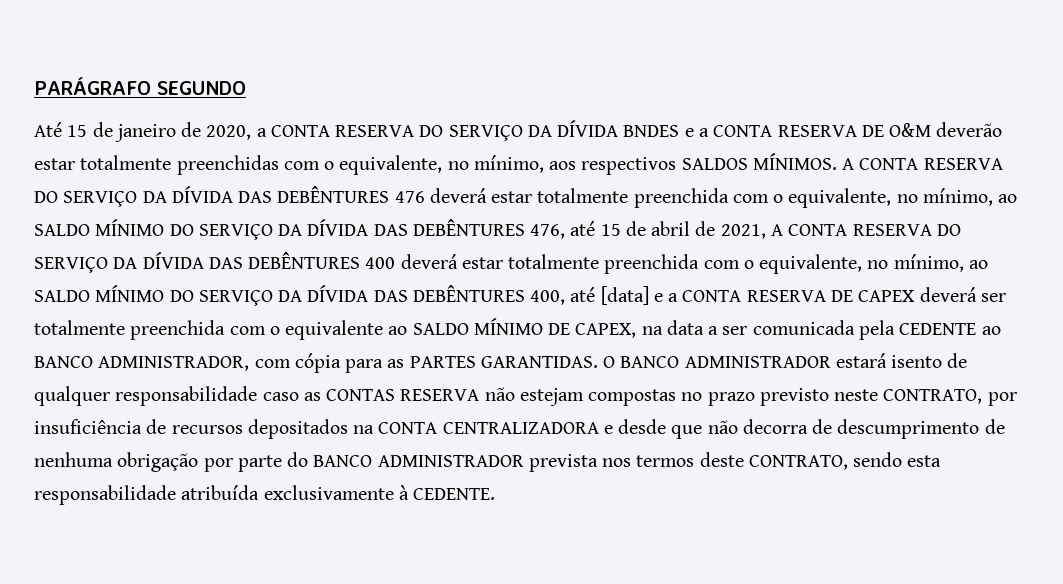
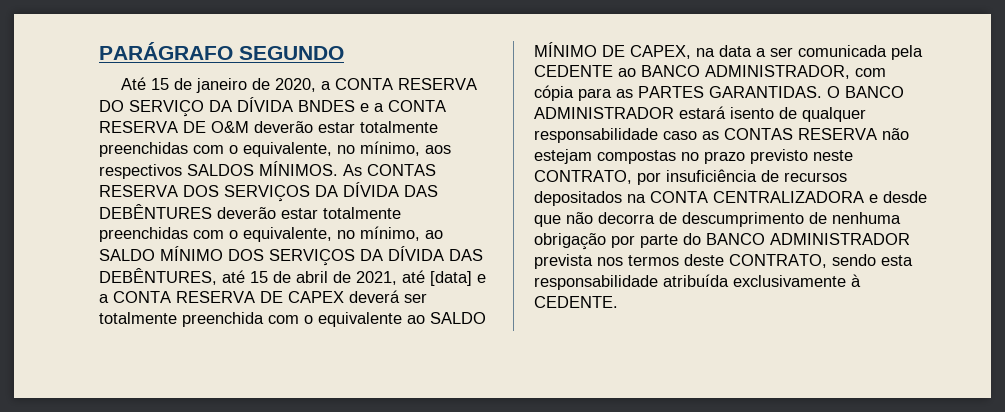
[842,158,1003,170] [34,185,1018,208] [34,218,566,240] A CONTA RESERVA DO SERVIÇO DA DÍVIDA DAS DEBÊNTURES 476 deverá estar totalmente preenchida com o equivalente, no mínimo, ao SALDO MÍNIMO DO SERVIÇO DA DÍVIDA DAS DEBÊNTURES 476, -> [343,164,436,176] [99,182,438,202] [99,204,401,219] [99,226,443,242] [99,246,483,266] [99,268,217,285] As CONTAS RESERVA DOS SERVIÇOS DA DÍVIDA DAS DEBÊNTURES deverão estar totalmente preenchidas com o equivalente, no mínimo, ao SALDO MÍNIMO DOS SERVIÇOS DA DÍVIDA DAS DEBÊNTURES,
[770,224,961,236] [34,251,988,274] [34,284,566,306] A CONTA RESERVA DO SERVIÇO DA DÍVIDA DAS DEBÊNTURES 400 deverá estar totalmente preenchida com o equivalente, no mínimo, ao SALDO MÍNIMO DO SERVIÇO DA DÍVIDA DAS DEBÊNTURES 400, -> (397, 278) none

